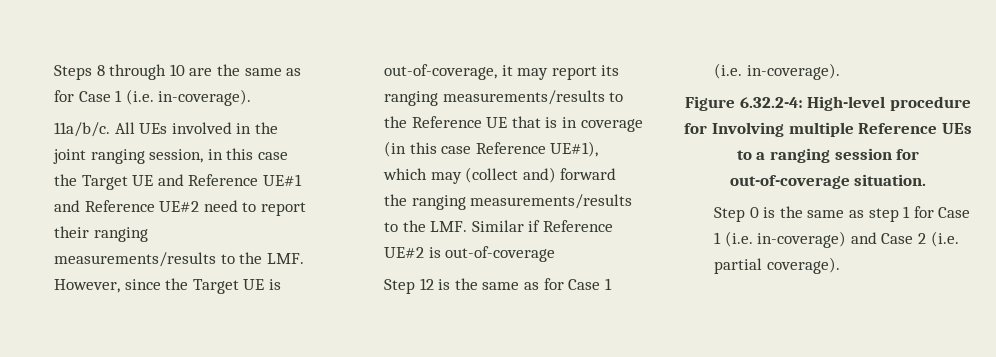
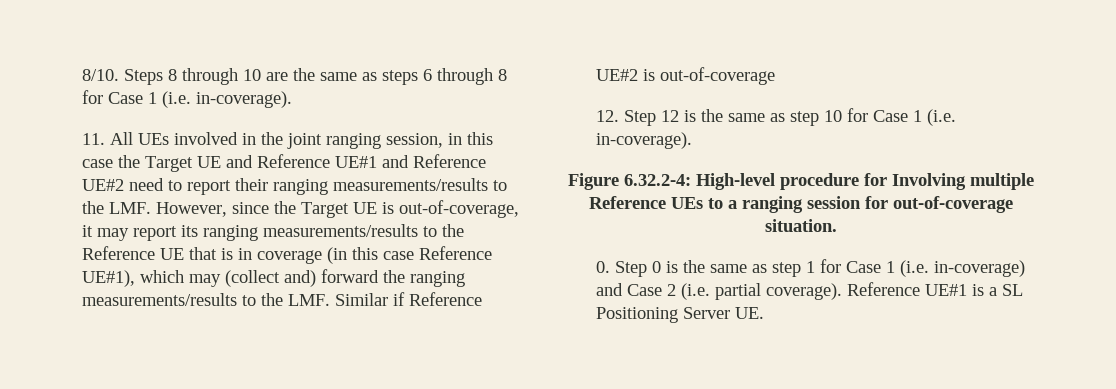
(54, 72) none -> [82,69,120,81] 8/10.
[54,89,252,106] [54,122,111,137] for Case 1 (i.e. in-coverage). // 11a/b/c. -> [382,68,508,85] [82,90,293,108] [82,133,106,145] steps 6 through 8 for Case 1 (i.e. in-coverage). // 11.
(556, 254) none -> [596,110,620,122] 12.
(539, 286) none -> [790,110,843,126] step 10
(927, 180) none -> [596,261,611,273] 0.
(840, 265) none -> [847,282,1024,296] [596,307,765,323] Reference UE#1 is a SL Positioning Server UE.

